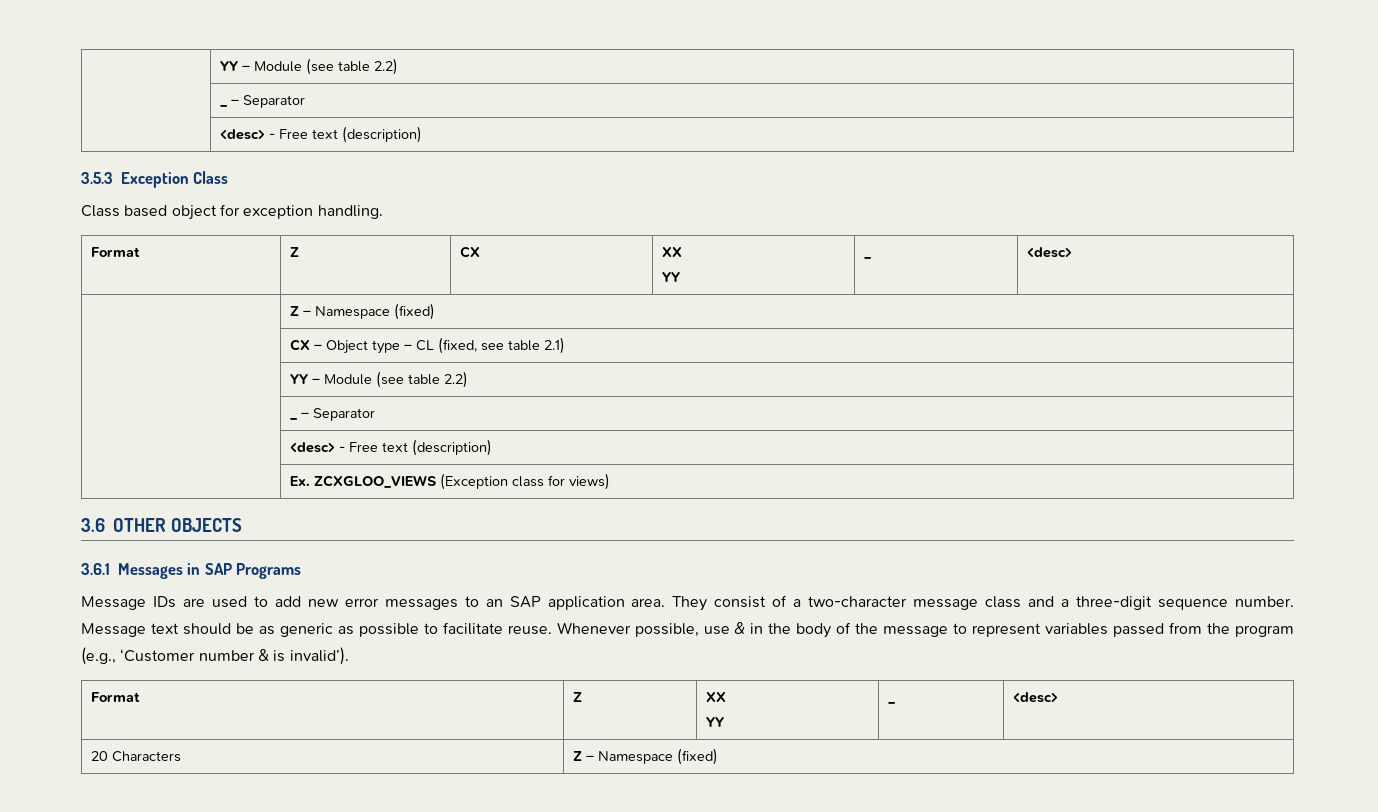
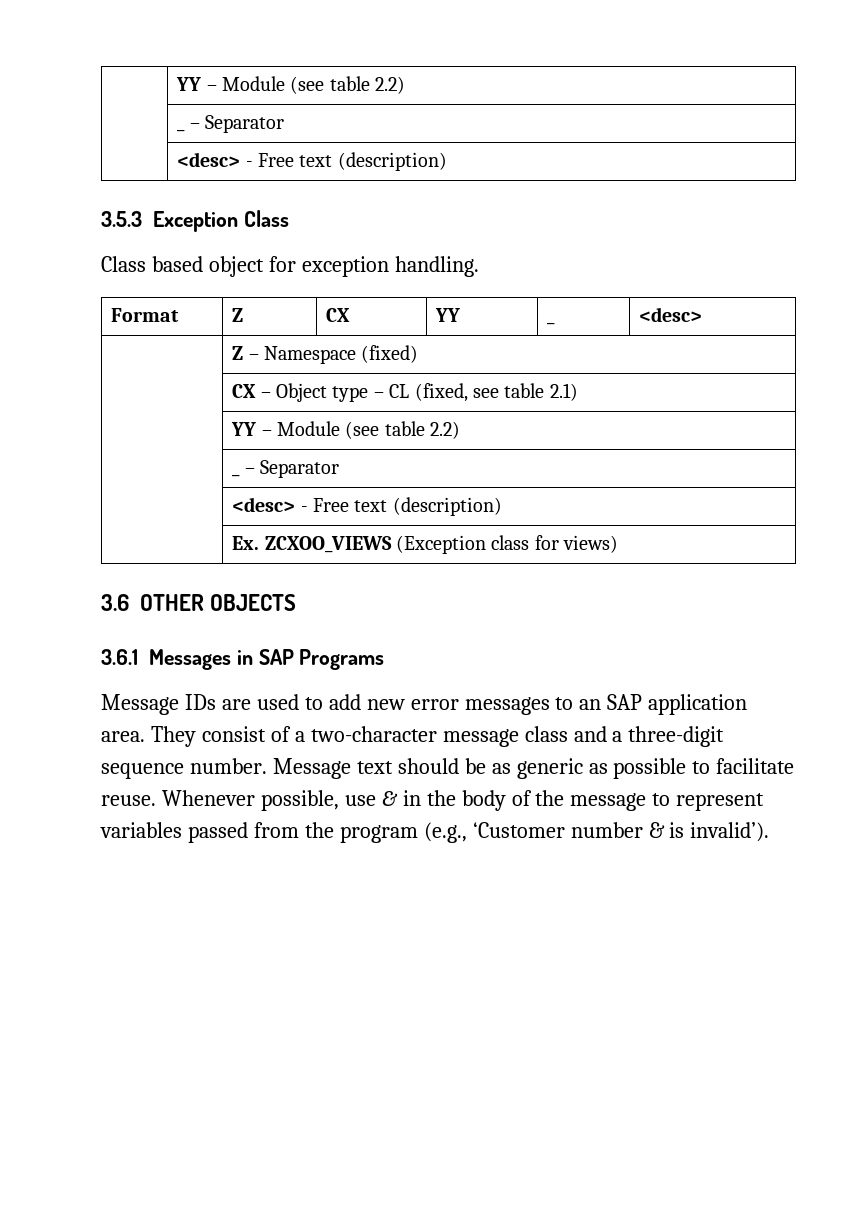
[661,247,682,257] XX // -> (351, 315) none
[313,475,436,488] ZCXGLOO_VIEWS -> [264,536,392,553] ZCXOO_VIEWS
[90,692,140,702] [572,692,582,702] [705,692,726,702] [705,717,725,727] [887,702,896,704] [1012,692,1058,703] [90,751,181,762] [572,748,718,765] // Format | Z | XX // YY | _ | <desc> // 20 Characters | Z – Namespace (fixed) -> (770, 832) none

